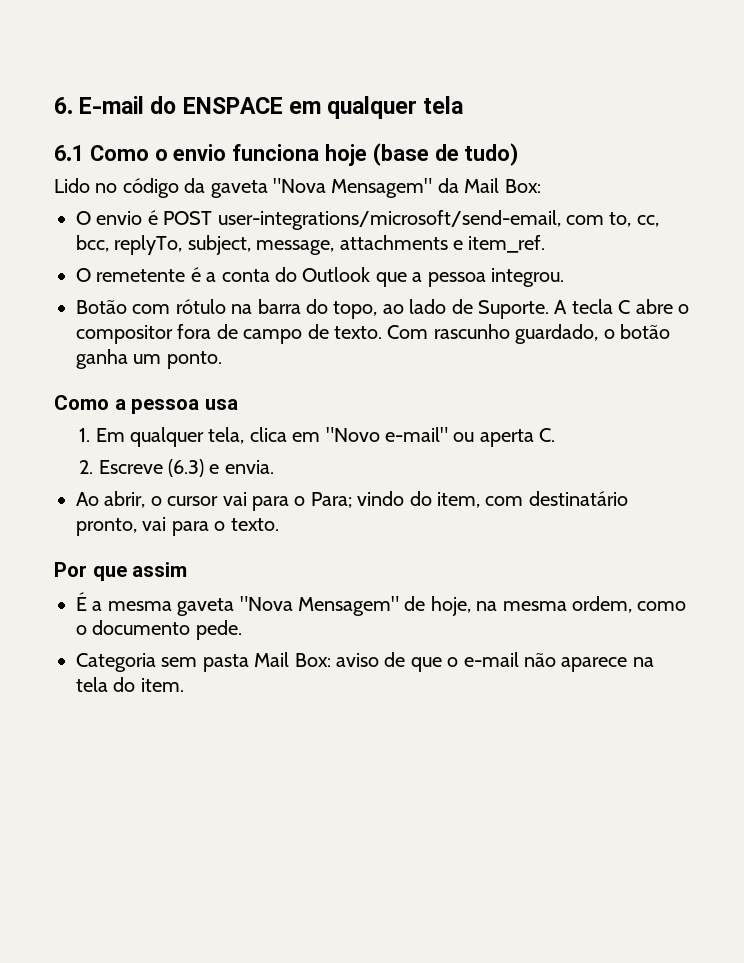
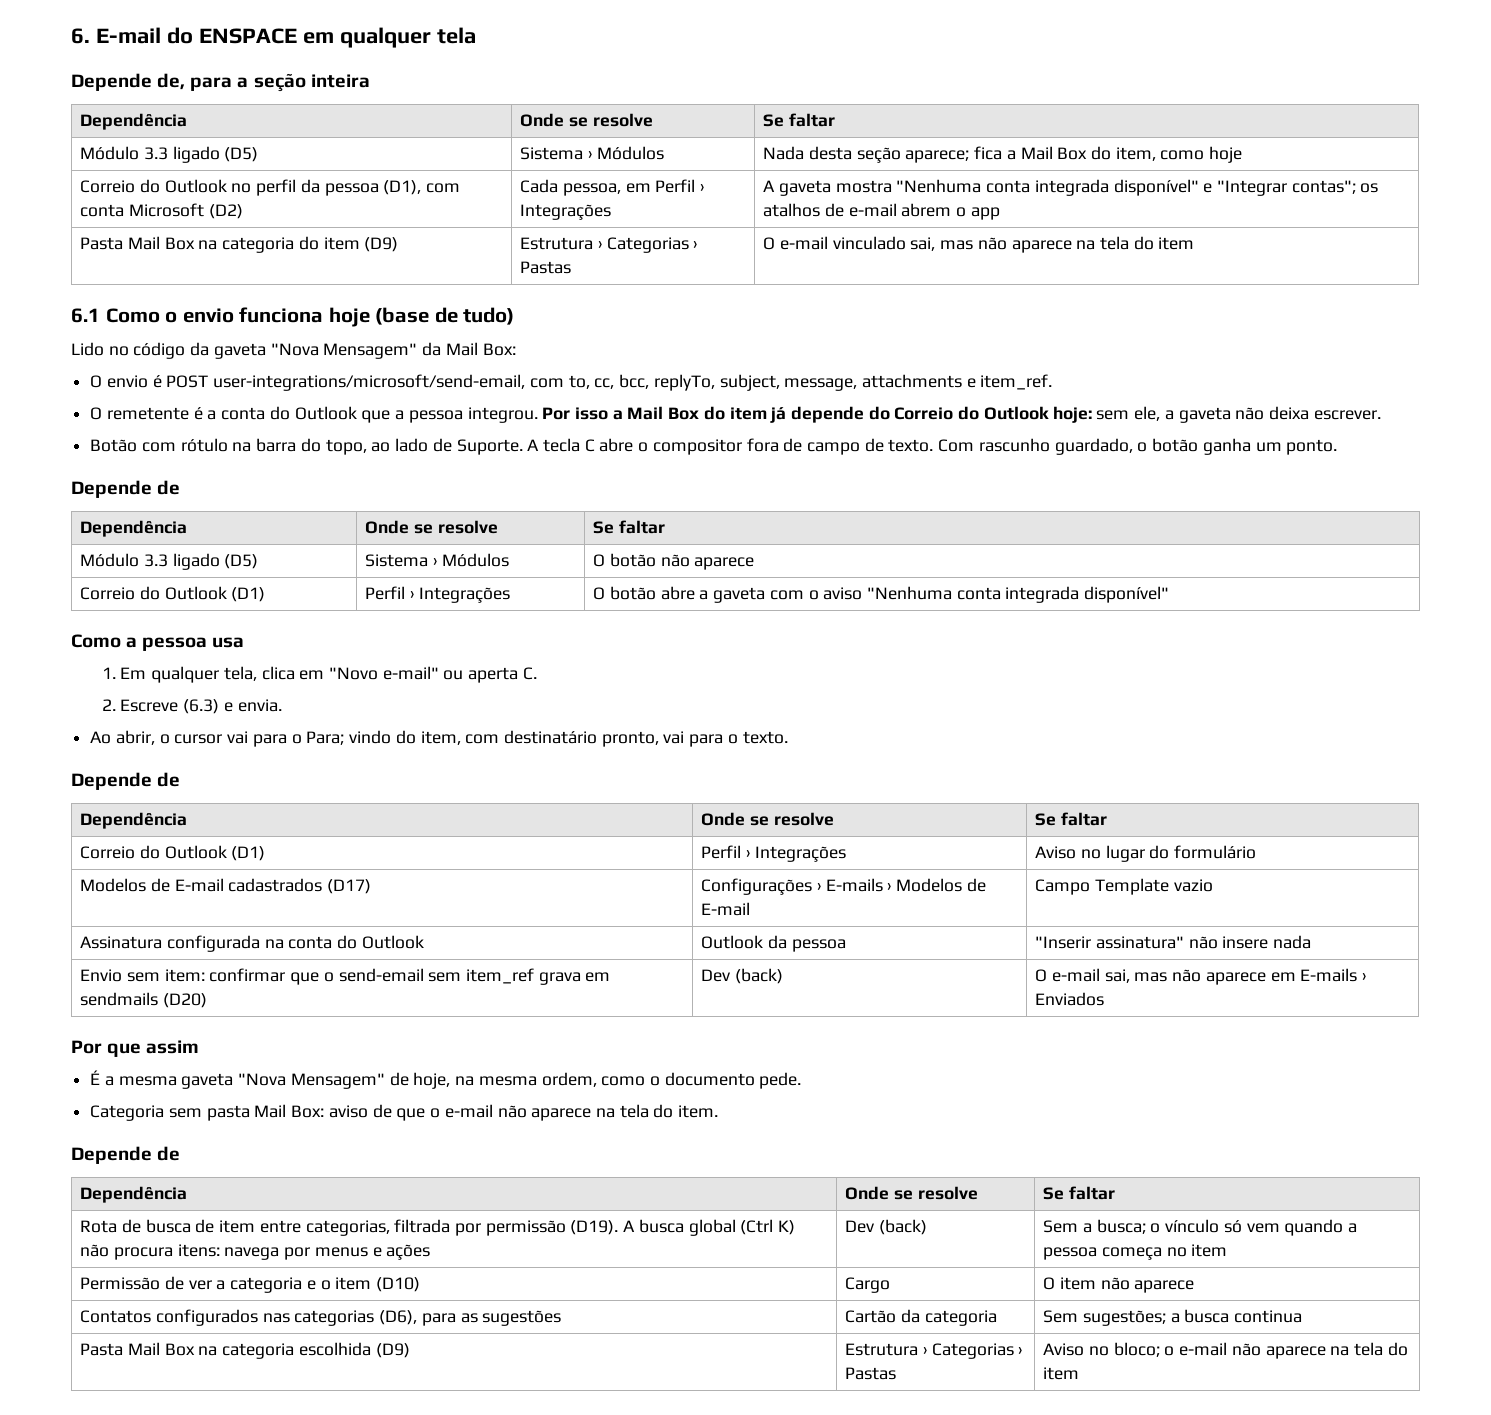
(464, 105) none -> [71,73,370,92] [80,113,188,130] [520,113,653,127] [763,113,835,127] [80,146,259,163] [520,146,664,160] [763,146,1243,163] [80,179,460,196] [80,203,243,219] [520,179,705,196] [520,204,612,220] [763,179,1379,196] [763,203,1000,220] [80,236,399,253] [520,237,698,253] [520,261,572,274] [763,236,1195,253] // Depende de, para a seção inteira // Dependência | Onde se resolve | Se faltar // Módulo 3.3 ligado (D5) | Sistema › Módulos | Nada desta seção aparece; fica a Mail Box do item, como hoje // Correio do Outlook no perfil da pessoa (D1), com conta Microsoft (D2) | Cada pessoa, em Perfil › Integrações | A gaveta mostra "Nenhuma conta integrada disponível" e "Integrar contas"; os atalhos de e-mail abrem o app // Pasta Mail Box na categoria do item (D9) | Estrutura › Categorias › Pastas | O e-mail vinculado sai, mas não aparece na tela do item
(564, 277) none -> [542,406,1381,423] Por isso a Mail Box do item já depende do Correio do Outlook hoje: sem ele, a gaveta não deixa escrever.
(222, 360) none -> [71,480,181,498] [80,520,188,537] [365,520,498,534] [593,520,665,534] [80,553,259,570] [365,553,509,567] [593,553,755,570] [80,586,266,602] [365,586,510,603] [593,586,1170,603] // Depende de // Dependência | Onde se resolve | Se faltar // Módulo 3.3 ligado (D5) | Sistema › Módulos | O botão não aparece // Correio do Outlook (D1) | Perfil › Integrações | O botão abre a gaveta com o aviso "Nenhuma conta integrada disponível"
(279, 524) none -> [71,772,181,790] [80,812,188,829] [701,812,834,826] [1035,812,1107,826] [80,845,266,861] [701,845,846,862] [1035,845,1257,862] [80,878,372,894] [701,878,986,895] [701,902,751,916] [1035,878,1213,895] [80,935,424,952] [701,935,846,952] [1035,935,1312,949] [80,968,611,985] [80,992,207,1008] [701,968,783,984] [1035,968,1366,985] [1035,992,1105,1006] // Depende de // Dependência | Onde se resolve | Se faltar // Correio do Outlook (D1) | Perfil › Integrações | Aviso no lugar do formulário // Modelos de E-mail cadastrados (D17) | Configurações › E-mails › Modelos de E-mail | Campo Template vazio // Assinatura configurada na conta do Outlook | Outlook da pessoa | "Inserir assinatura" não insere nada // Envio sem item: confirmar que o send-email sem item_ref grava em sendmails (D20) | Dev (back) | O e-mail sai, mas não aparece em E-mails › Enviados
(184, 685) none -> [71,1146,181,1164] [80,1186,188,1203] [845,1186,978,1200] [1043,1186,1115,1200] [80,1219,796,1236] [80,1244,431,1260] [845,1219,927,1235] [1043,1219,1357,1236] [1043,1244,1228,1260] [80,1276,420,1293] [845,1277,891,1293] [1043,1277,1195,1293] [80,1309,562,1326] [845,1309,997,1326] [1043,1309,1303,1326] [80,1342,410,1359] [845,1343,1023,1359] [845,1367,897,1380] [1043,1342,1408,1359] [1043,1367,1080,1380] // Depende de // Dependência | Onde se resolve | Se faltar // Rota de busca de item entre categorias, filtrada por permissão (D19). A busca global (Ctrl K) não procura itens: navega por menus e ações | Dev (back) | Sem a busca; o vínculo só vem quando a pessoa começa no item // Permissão de ver a categoria e o item (D10) | Cargo | O item não aparece // Contatos configurados nas categorias (D6), para as sugestões | Cartão da categoria | Sem sugestões; a busca continua // Pasta Mail Box na categoria escolhida (D9) | Estrutura › Categorias › Pastas | Aviso no bloco; o e-mail não aparece na tela do item

